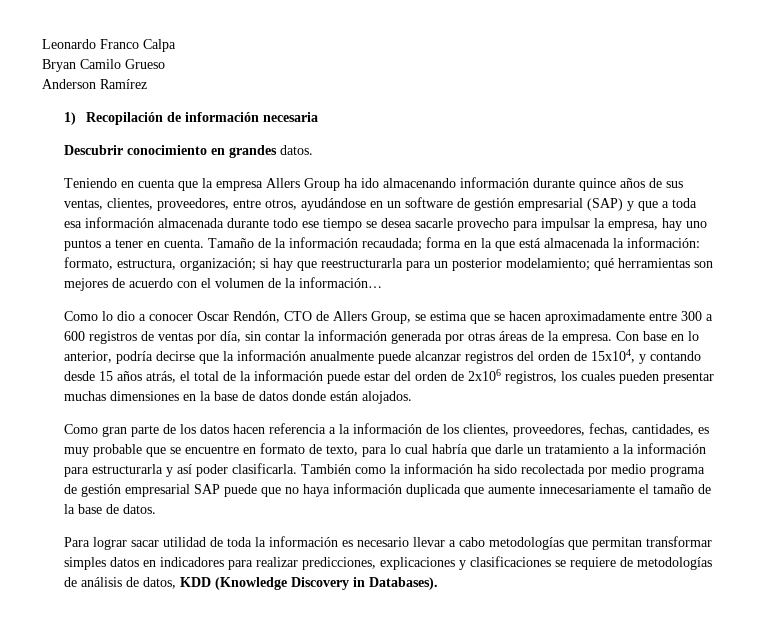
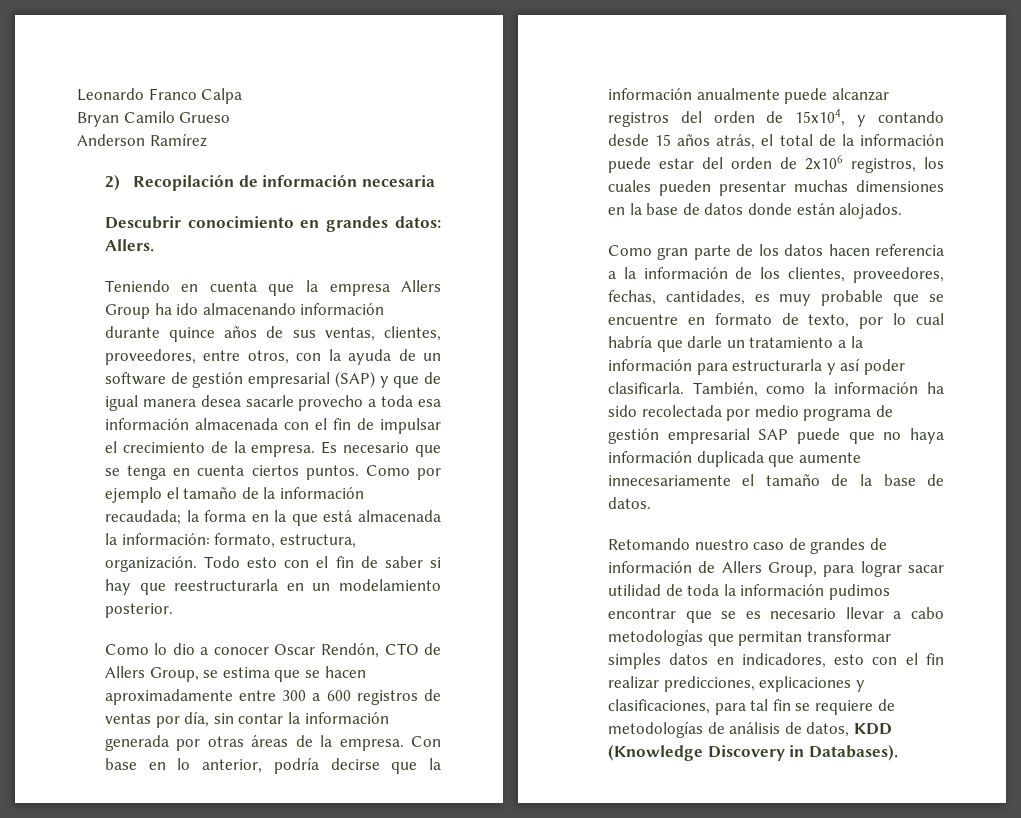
[64,112,77,125] 1) -> [104,174,120,191] 2)
[280,145,314,155] datos. -> [394,216,441,228] [104,239,154,252] datos: Allers.
[301,198,384,211] ayudándose en -> [296,349,416,365] con la ayuda de
(659, 206) none -> [424,372,441,384] [104,395,364,411] de igual manera desea sacarle provecho
[227,218,708,231] [64,238,255,251] durante todo ese tiempo se desea sacarle provecho para impulsar la empresa, hay uno puntos a tener en cuenta. Tamaño -> [283,418,441,434] [104,441,441,457] [104,465,441,480] [104,487,238,503] con el fin de impulsar el crecimiento de la empresa. Es necesario que se tenga en cuenta ciertos puntos. Como por ejemplo el tamaño
(423, 244) none -> [186,510,199,522] la
[180,258,714,271] [64,277,383,291] organización; si hay que reestructurarla para un posterior modelamiento; qué herramientas son mejores de acuerdo con el volumen de la información… -> [104,556,441,572] [104,579,441,595] [104,603,173,618] organización. Todo esto con el fin de saber si hay que reestructurarla en un modelamiento posterior.
[362,447,388,457] para -> [859,317,884,329] por
[301,464,352,474] También -> [692,382,758,397] También,
[64,537,91,547] Para -> [607,538,887,554] [607,561,855,577] Retomando nuestro caso de grandes de información de Allers Group, para
(339, 541) none -> [828,584,890,600] [607,608,737,623] pudimos encontrar que se
[160,556,552,570] indicadores para realizar predicciones, explicaciones y clasificaciones -> [741,653,944,668] [607,676,865,692] [607,699,791,715] indicadores, esto con el fin realizar predicciones, explicaciones y clasificaciones, para tal fin

